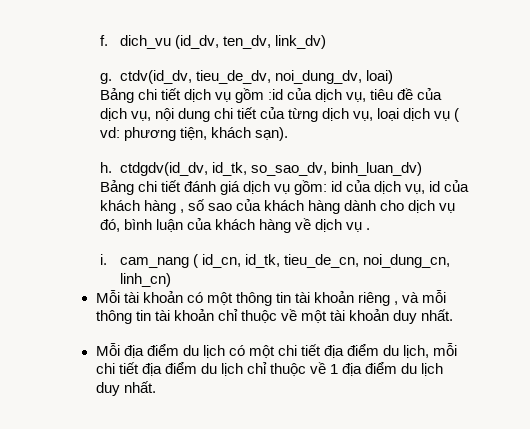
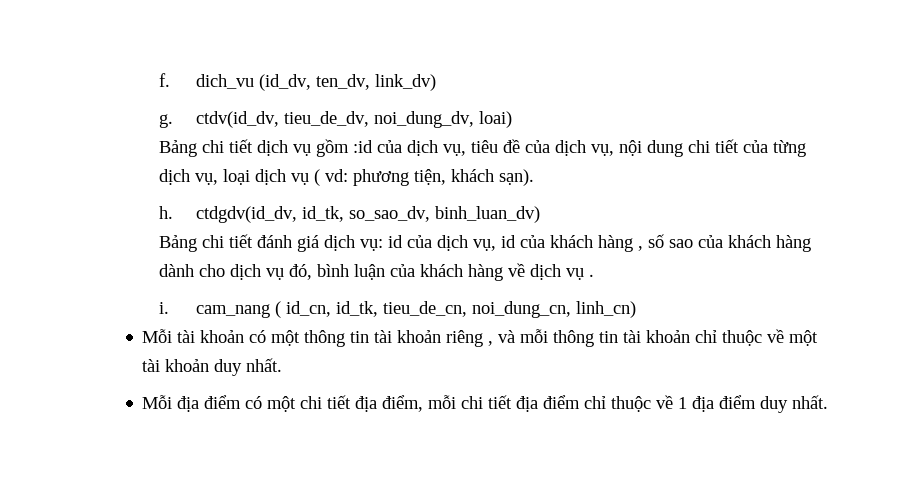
[273,180,328,195] vụ gồm: -> [359,239,383,251] vụ:
[182,345,226,358] du lịch -> (242, 402) none
[347,344,430,358] điểm du lịch, -> [382,395,424,412] điểm,
[201,363,244,376] du lịch -> (581, 402) none
[401,363,444,376] du lịch -> (757, 402) none

